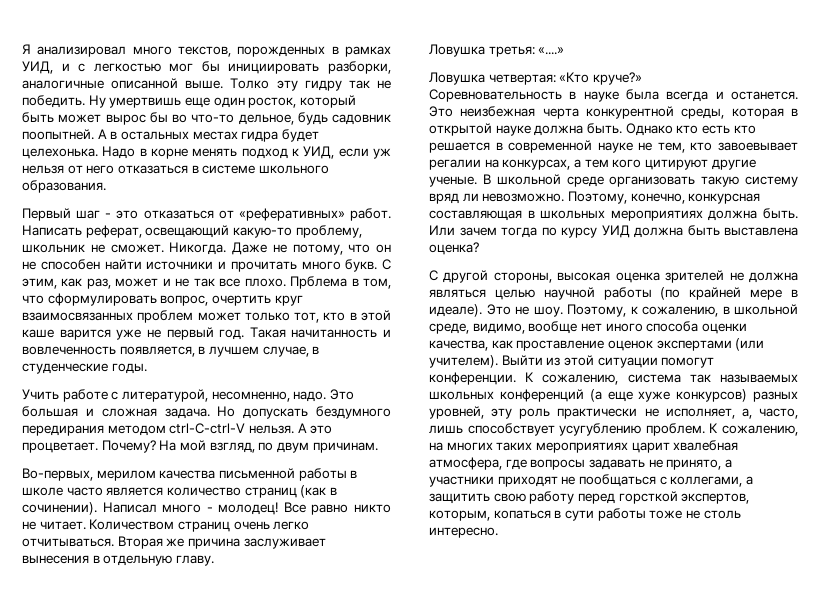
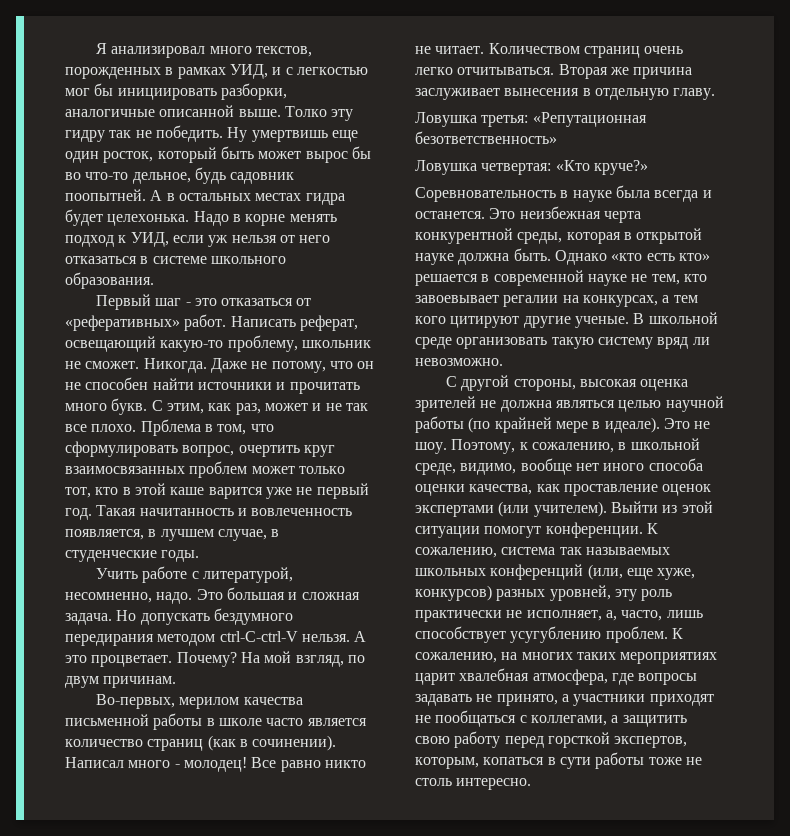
[538,47,565,55] «....» -> [532,112,647,127] [415,131,557,144] «Репутационная безответственность»
[676,125,756,134] кто есть кто -> [611,253,710,261] «кто есть кто»
[567,191,761,204] [429,208,798,221] [429,225,798,238] [429,242,479,255] Поэтому, конечно, конкурсная составляющая в школьных мероприятиях должна быть. Или зачем тогда по курсу УИД должна быть выставлена оценка? -> (503, 362) none
[589,389,671,402] (а еще хуже -> [587,564,696,580] (или, еще хуже,

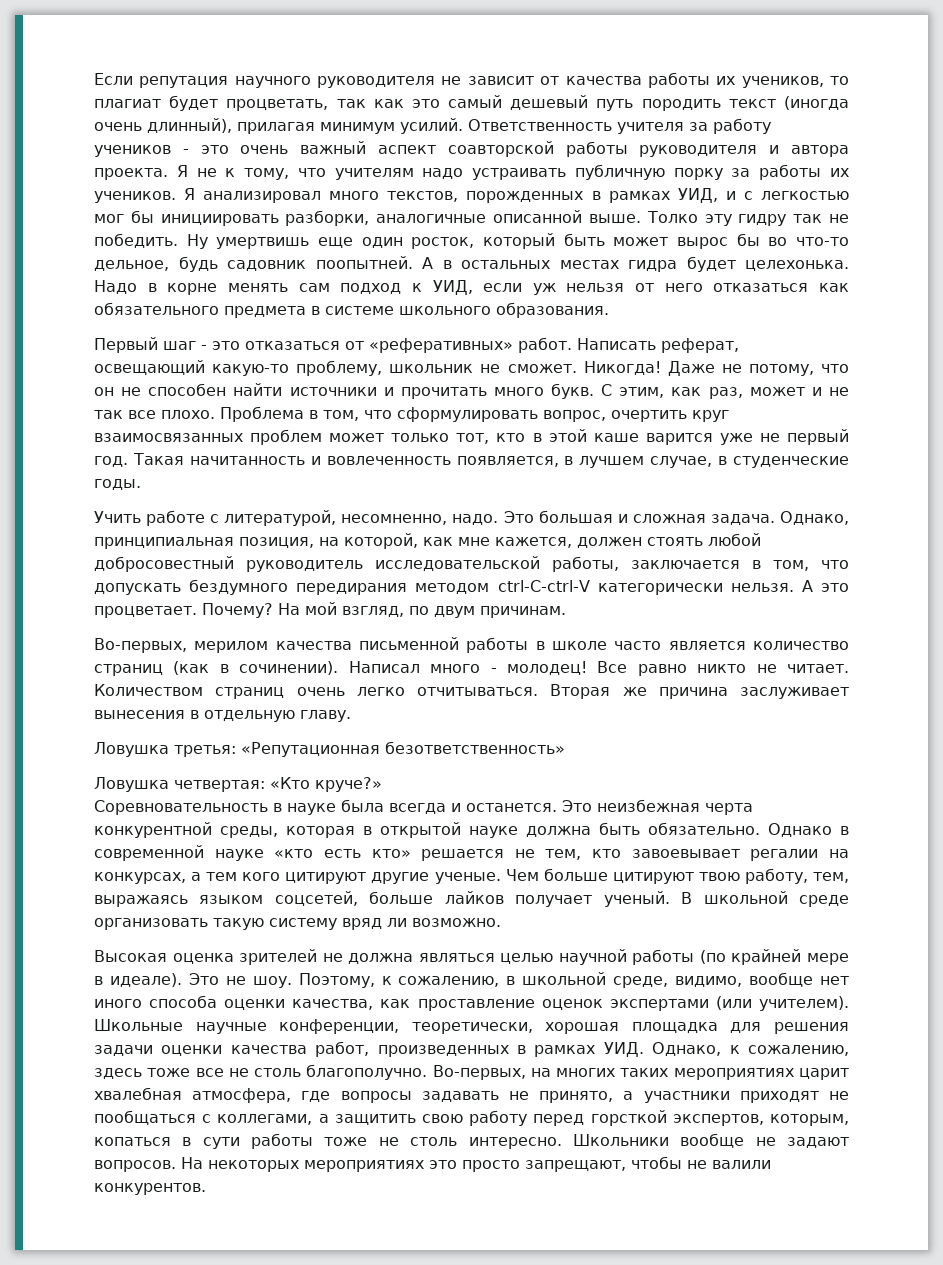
(95, 48) none -> [94,72,850,88] [94,95,849,111] [94,118,771,134] [94,141,849,157] [94,164,849,180] [94,191,176,203] Если репутация научного руководителя не зависит от качества работы их учеников, то плагиат будет процветать, так как это самый дешевый путь породить текст (иногда очень длинный), прилагая минимум усилий. Ответственность учителя за работу учеников - это очень важный аспект соавторской работы руководителя и автора проекта. Я не к тому, что учителям надо устраивать публичную порку за работы их учеников.
(337, 218) none -> [298,283,330,292] сам
(137, 260) none -> [819,283,849,292] [94,302,306,318] как обязательного предмета
[143,358,207,373] Никогда. -> [583,361,661,375] Никогда!
[140,419,201,436] Прблема -> [220,406,304,422] Проблема
[116,610,137,621] Но -> [780,511,849,525] [94,533,761,549] [94,556,849,572] Однако, принципиальная позиция, на которой, как мне кажется, должен стоять любой добросовестный руководитель исследовательской работы, заключается в том, что
(298, 636) none -> [597,583,723,595] категорически
[513,248,607,265] быть. Однако -> [599,822,849,837] [94,845,264,861] быть обязательно. Однако в современной науке
[481,270,627,286] в современной науке -> (505, 855) none
(629, 322) none -> [505,868,850,884] [94,891,670,907] Чем больше цитируют твою работу, тем, выражаясь языком соцсетей, больше лайков получает ученый.
[415,358,503,366] [445,375,637,391] невозможно. // С другой стороны, высокая -> [412,918,501,927] [94,950,167,962] возможно. // Высокая
[610,501,713,513] [415,522,658,538] [415,547,670,558] [415,564,696,580] [415,585,673,601] [415,610,703,622] [415,626,683,643] [415,652,497,663] Выйти из этой ситуации помогут конференции. К сожалению, система так называемых школьных конференций (или, еще хуже, конкурсов) разных уровней, эту роль практически не исполняет, а, часто, лишь способствует усугублению проблем. К сожалению, -> [94,1019,849,1034] [94,1041,849,1057] [94,1064,526,1080] Школьные научные конференции, теоретически, хорошая площадка для решения задачи оценки качества работ, произведенных в рамках УИД. Однако, к сожалению, здесь тоже все не столь благополучно. Во-первых,
(532, 784) none -> [572,1133,850,1148] [94,1156,771,1172] [94,1183,206,1195] Школьники вообще не задают вопросов. На некоторых мероприятиях это просто запрещают, чтобы не валили конкурентов.

